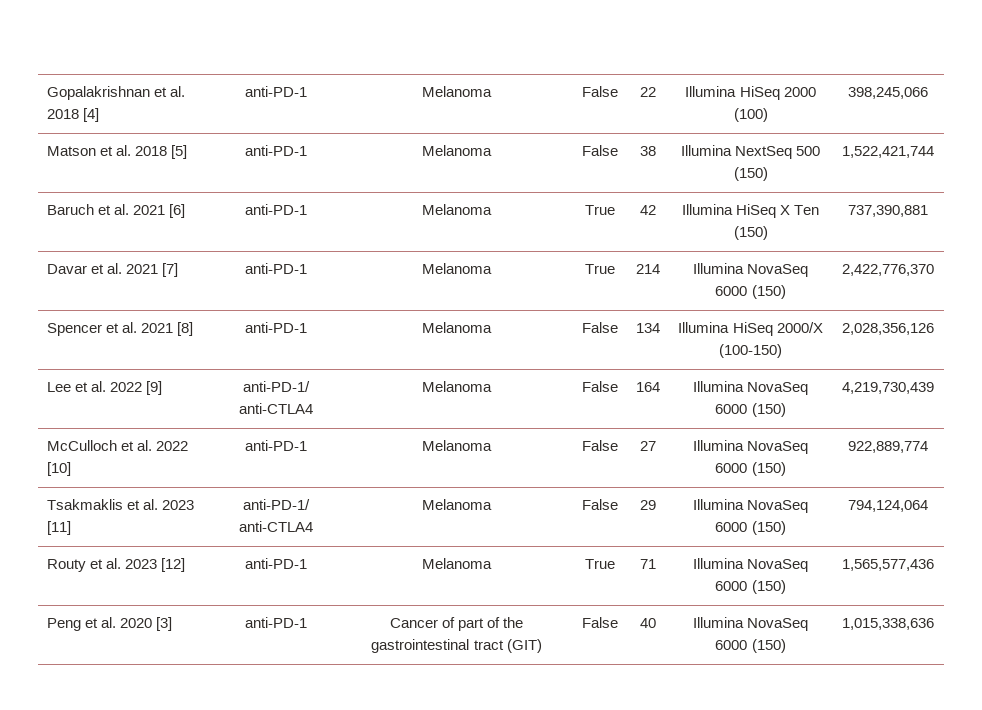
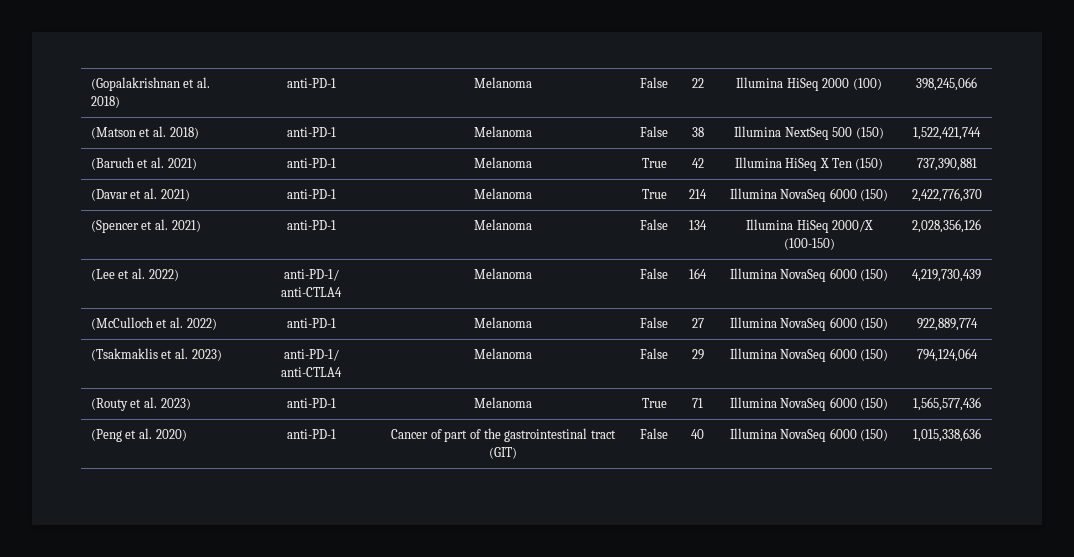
[46,86,185,100] [46,108,99,122] Gopalakrishnan et al. 2018 [4] -> [90,77,210,91] [90,96,120,108] (Gopalakrishnan et al. 2018)
[46,145,187,159] Matson et al. 2018 [5] -> [90,126,199,139] (Matson et al. 2018)
[46,204,185,218] Baruch et al. 2021 [6] -> [90,157,197,170] (Baruch et al. 2021)
[46,263,178,277] Davar et al. 2021 [7] -> [90,188,190,201] (Davar et al. 2021)
[46,322,193,336] Spencer et al. 2021 [8] -> [90,219,201,233] (Spencer et al. 2021)
[46,381,162,395] Lee et al. 2022 [9] -> [90,268,179,281] (Lee et al. 2022)
[46,440,188,451] [46,462,71,476] McCulloch et al. 2022 [10] -> [90,317,217,330] (McCulloch et al. 2022)
[46,499,194,510] [46,521,71,535] Tsakmaklis et al. 2023 [11] -> [90,348,222,361] (Tsakmaklis et al. 2023)
[46,558,185,572] Routy et al. 2023 [12] -> [90,397,191,411] (Routy et al. 2023)
[46,617,172,631] Peng et al. 2020 [3] -> [90,428,187,442] (Peng et al. 2020)

